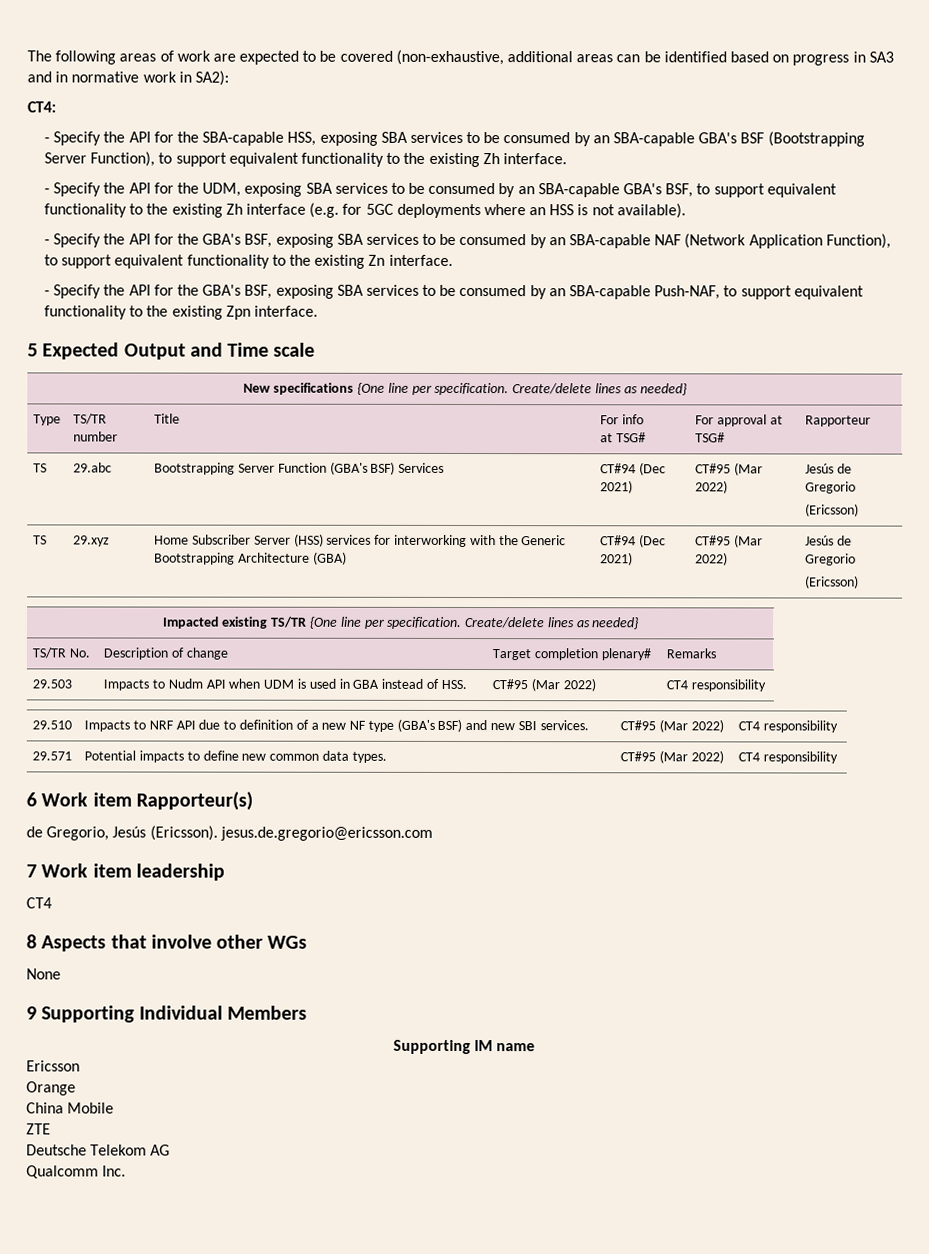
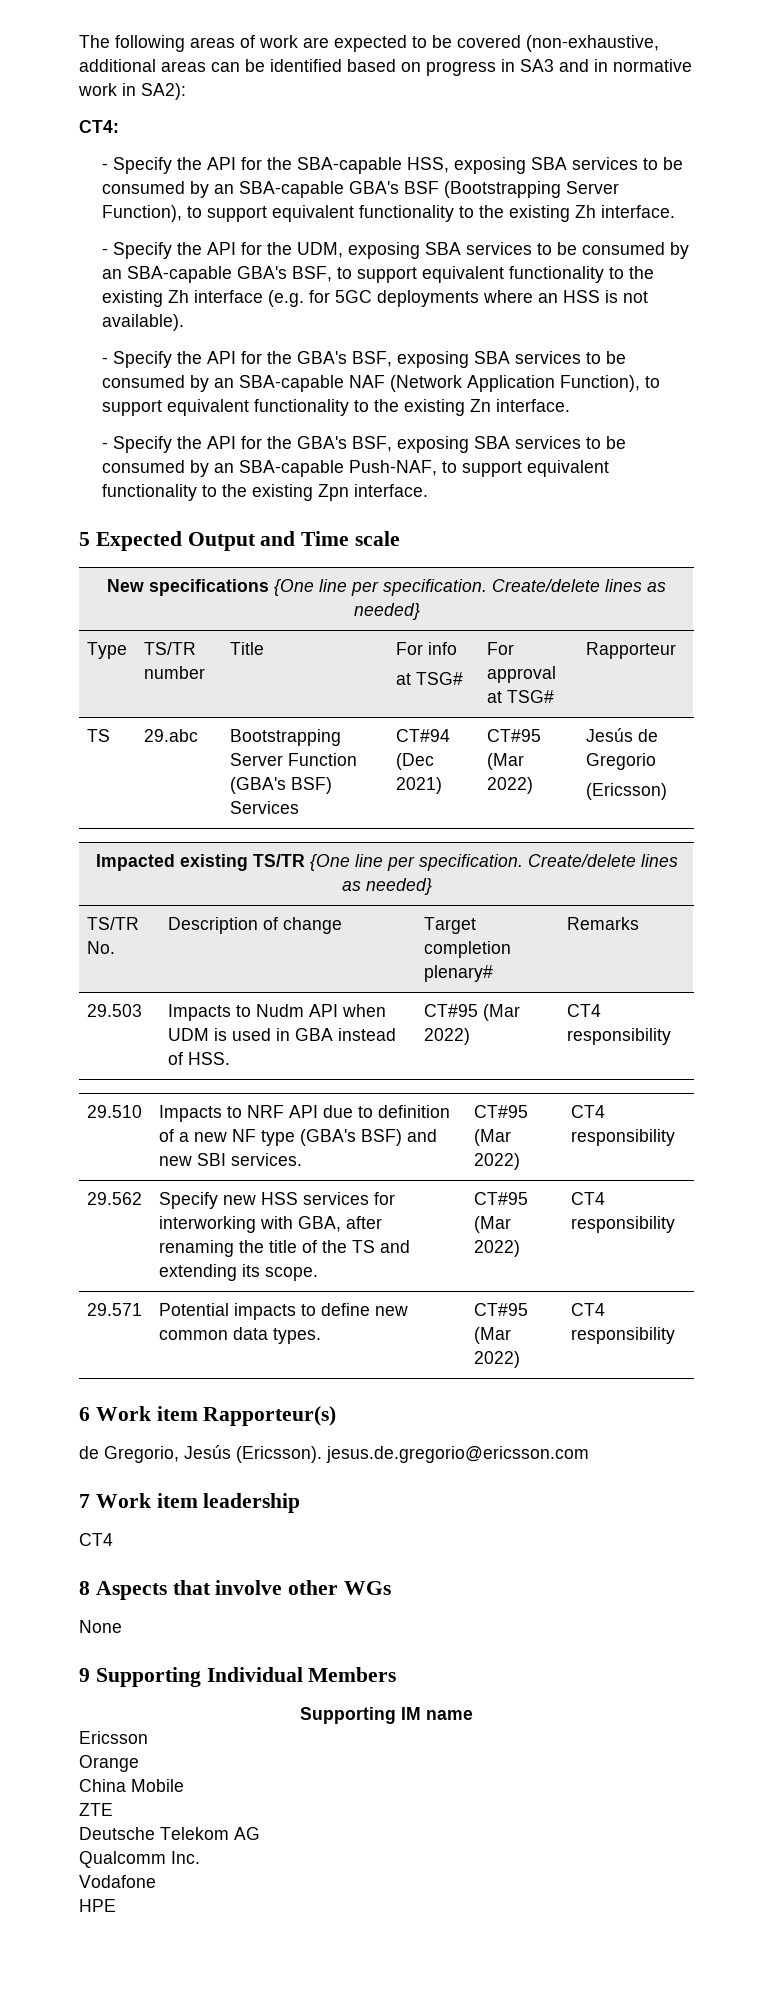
[33,535,48,545] [73,535,111,547] [154,533,567,548] [154,551,347,565] [600,534,667,548] [600,552,634,566] [695,534,764,548] [695,552,729,566] [805,535,853,546] [805,553,857,566] [805,575,860,589] // TS | 29.xyz | Home Subscriber Server (HSS) services for interworking with the Generic Bootstrapping Architecture (GBA) | CT#94 (Dec 2021) | CT#95 (Mar 2022) | Jesús de Gregorio // (Ericsson) -> (668, 791) none
(839, 726) none -> [87,1192,143,1205] [159,1192,396,1209] [159,1216,383,1233] [159,1240,411,1257] [159,1264,319,1281] [474,1192,529,1205] [474,1216,512,1233] [474,1240,521,1257] [571,1192,606,1205] [571,1216,676,1233] // 29.562 | Specify new HSS services for interworking with GBA, after renaming the title of the TS and extending its scope. | CT#95 (Mar 2022) | CT4 responsibility
(127, 1171) none -> [79,1875,156,1888] [79,1899,116,1912] // Vodafone // HPE

